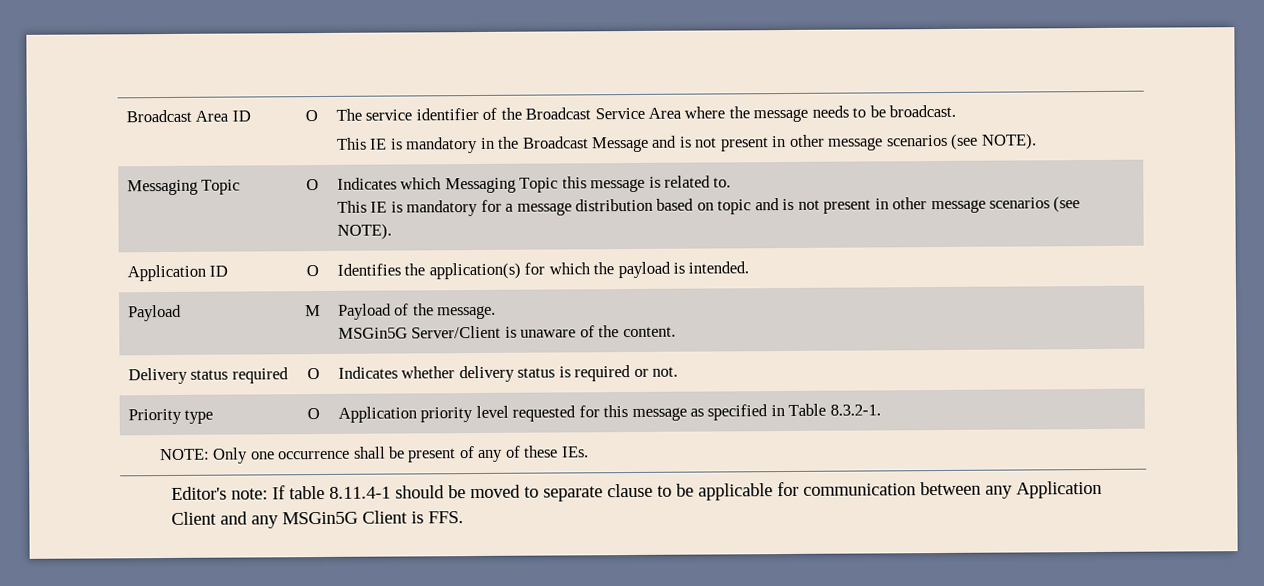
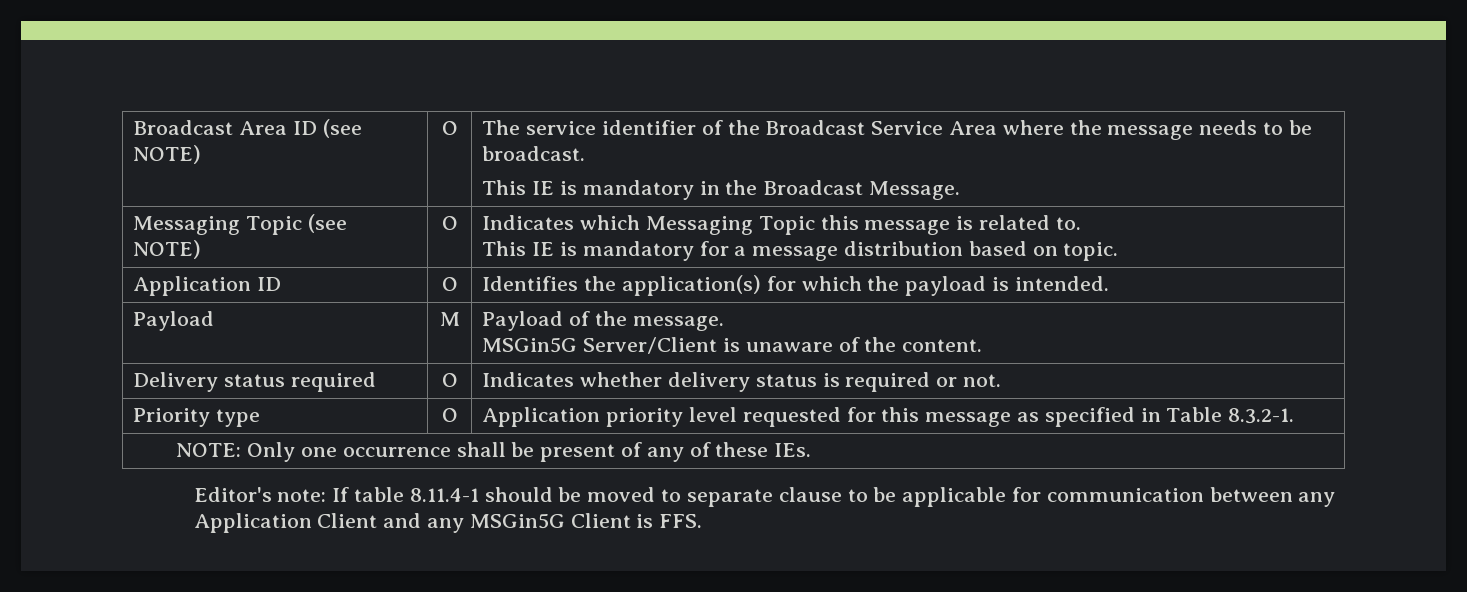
(251, 116) none -> [322,119,362,138] [133,145,202,164] (see NOTE)
[591,133,1037,153] [126,179,241,196] Message and is not present in other message scenarios (see NOTE). // Messaging Topic -> [868,181,960,200] [133,214,347,235] [133,240,202,259] Message. // Messaging Topic (see NOTE)
[717,196,1081,215] [336,223,392,240] topic and is not present in other message scenarios (see NOTE). -> [1063,242,1119,261] topic.

